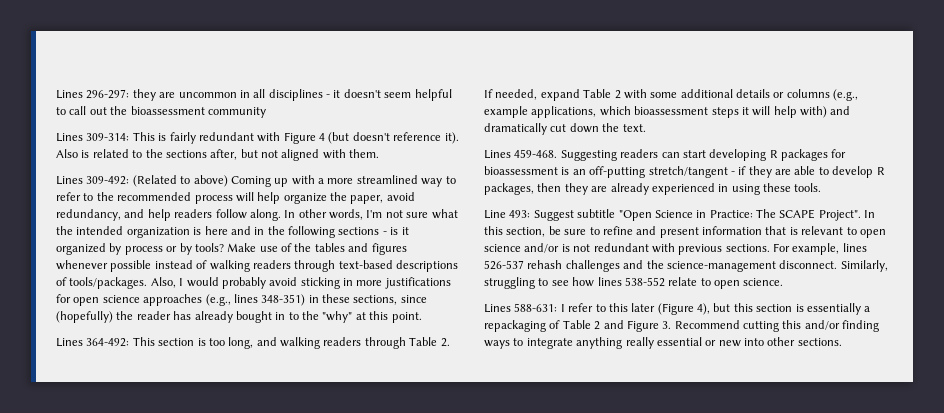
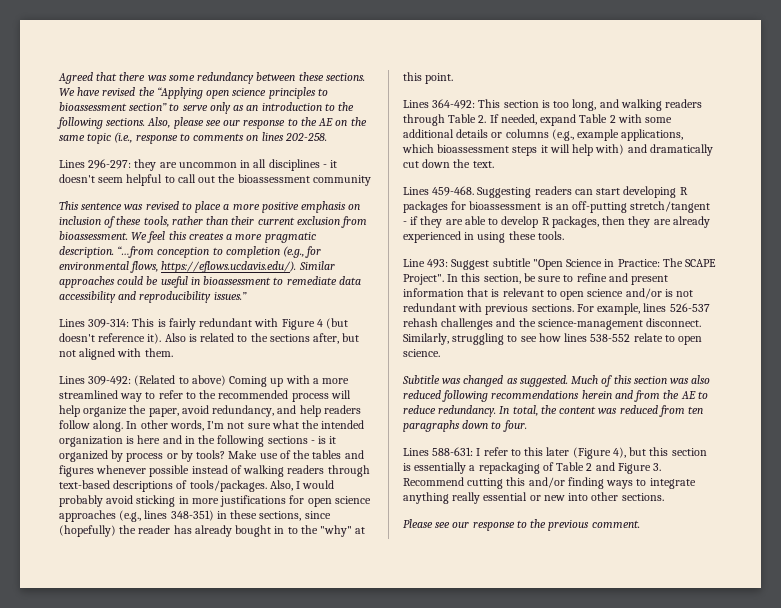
(56, 94) none -> [58,72,365,84] [59,87,328,99] [59,102,355,114] [57,117,367,129] [59,132,327,144] Agreed that there was some redundancy between these sections. We have revised the “Applying open science principles to bioassessment section” to serve only as an introduction to the following sections. Also, please see our response to the AE on the same topic (i.e., response to comments on lines 202-258. //
(266, 112) none -> [59,201,361,213] [59,216,368,228] [59,231,316,243] [59,246,322,258] [59,261,335,273] [59,276,361,288] [59,291,247,303] // This sentence was revised to place a more positive emphasis on inclusion of these tools, rather than their current exclusion from bioassessment. We feel this creates a more pragmatic description. “…from conception to completion (e.g., for environmental flows, https://eflows.ucdavis.edu/). Similar approaches could be useful in bioassessment to remediate data accessibility and reproducibility issues.”
(784, 282) none -> [402,375,711,387] [403,390,708,402] [403,405,704,417] [403,420,527,432] // Subtitle was changed as suggested. Much of this section was also reduced following recommendations herein and from the AE to reduce redundancy. In total, the content was reduced from ten paragraphs down to four.
(842, 342) none -> [403,519,640,531] // Please see our response to the previous comment.

